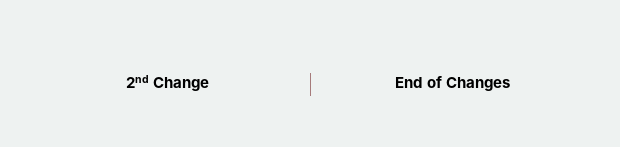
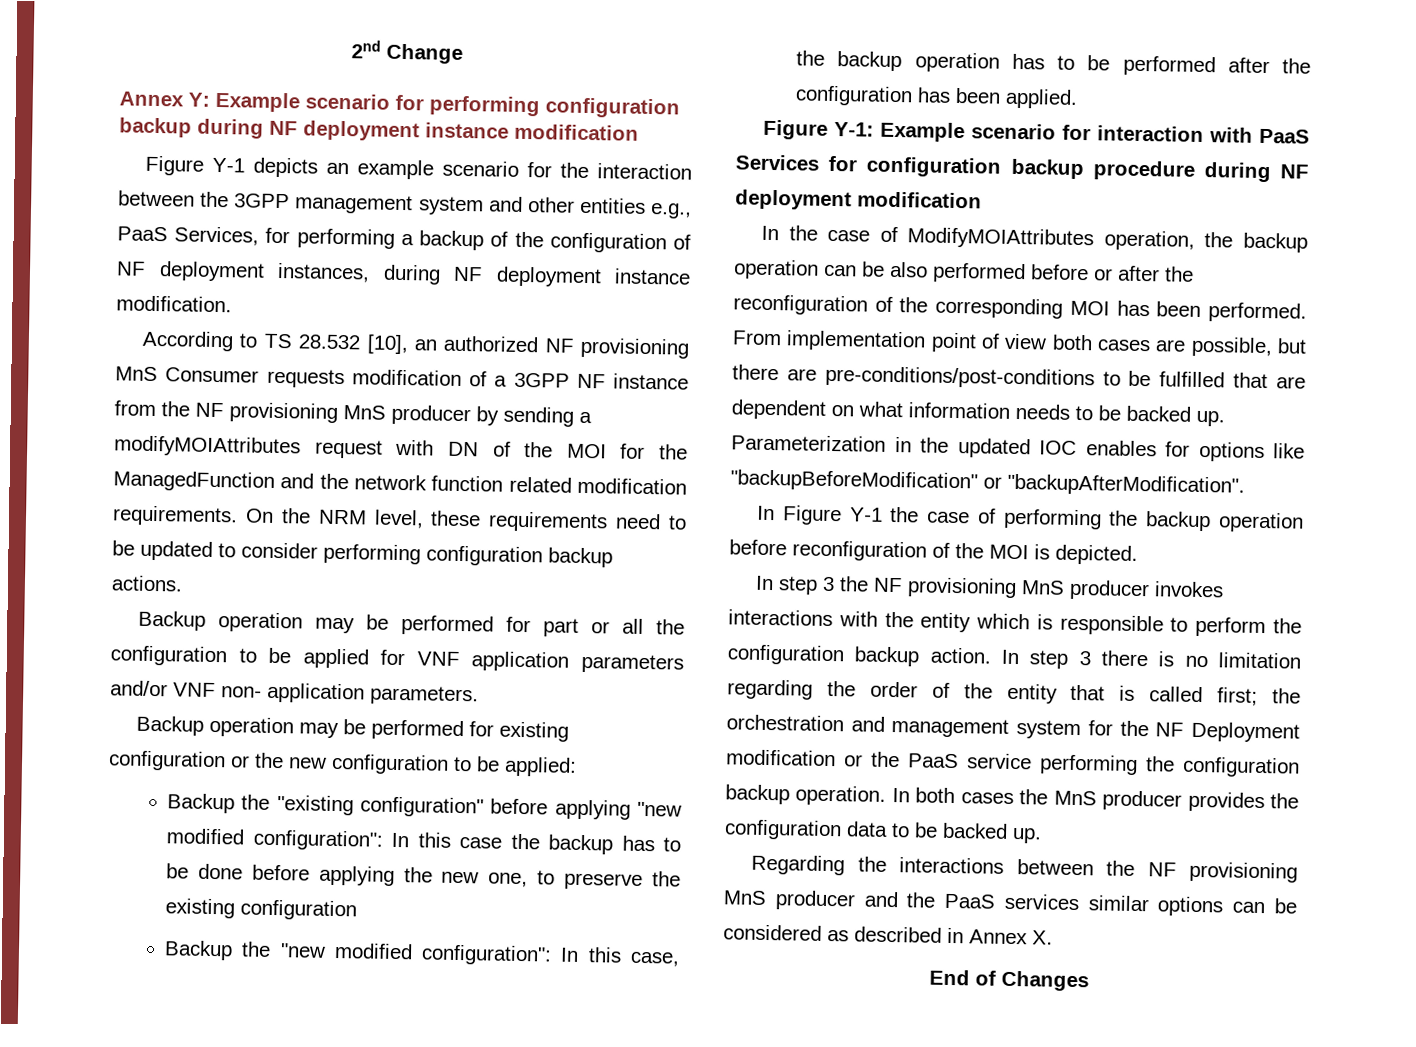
(210, 84) none -> [119,91,680,119] [119,117,639,142] [145,155,692,180] [118,190,692,219] [117,226,691,254] [116,261,691,288] [116,295,232,313] [142,330,689,359] [115,366,689,390] [114,400,592,427] [114,435,688,460] [113,470,687,495] [112,505,687,533] [112,540,613,568] [111,575,183,592] [138,610,685,637] [110,645,684,674] [110,680,479,706] [136,715,570,742] [108,750,577,777] [167,793,683,820] [166,828,681,855] [166,863,681,890] [165,898,358,921] [164,940,680,967] [796,50,1311,77] [795,85,1079,109] [763,119,1310,144] [735,154,1309,183] [735,189,982,211] [761,225,1308,253] [733,259,1194,284] [733,294,1307,323] [732,330,1307,358] [732,364,1306,390] [731,399,1225,427] [731,434,1305,463] [730,469,1245,497] [757,505,1304,533] [729,539,1138,565] [755,575,1225,601] [728,609,1302,638] [727,644,1301,669] [727,679,1301,706] [726,714,1300,743] [726,749,1300,778] [725,784,1299,813] [724,819,1042,844] [751,854,1298,883] [723,890,1297,917] [723,924,1053,945] // Annex Y: Example scenario for performing configuration backup during NF deployment instance modification // Figure Y-1 depicts an example scenario for the interaction between the 3GPP management system and other entities e.g., PaaS Services, for performing a backup of the configuration of NF deployment instances, during NF deployment instance modification. // According to TS 28.532 [10], an authorized NF provisioning MnS Consumer requests modification of a 3GPP NF instance from the NF provisioning MnS producer by sending a modifyMOIAttributes request with DN of the MOI for the ManagedFunction and the network function related modification requirements. On the NRM level, these requirements need to be updated to consider performing configuration backup actions. // Backup operation may be performed for part or all the configuration to be applied for VNF application parameters and/or VNF non- application parameters. // Backup operation may be performed for existing configuration or the new configuration to be applied: // Backup the "existing configuration" before applying "new modified configuration": In this case the backup has to be done before applying the new one, to preserve the existing configuration // Backup the "new modified configuration": In this case, the backup operation has to be performed after the configuration has been applied. // Figure Y-1: Example scenario for interaction with PaaS Services for configuration backup procedure during NF deployment modification // In the case of ModifyMOIAttributes operation, the backup operation can be also performed before or after the reconfiguration of the corresponding MOI has been performed. From implementation point of view both cases are possible, but there are pre-conditions/post-conditions to be fulfilled that are dependent on what information needs to be backed up. Parameterization in the updated IOC enables for options like "backupBeforeModification" or "backupAfterModification". // In Figure Y-1 the case of performing the backup operation before reconfiguration of the MOI is depicted. // In step 3 the NF provisioning MnS producer invokes interactions with the entity which is responsible to perform the configuration backup action. In step 3 there is no limitation regarding the order of the entity that is called first; the orchestration and management system for the NF Deployment modification or the PaaS service performing the configuration backup operation. In both cases the MnS producer provides the configuration data to be backed up. // Regarding the interactions between the NF provisioning MnS producer and the PaaS services similar options can be considered as described in Annex X.

